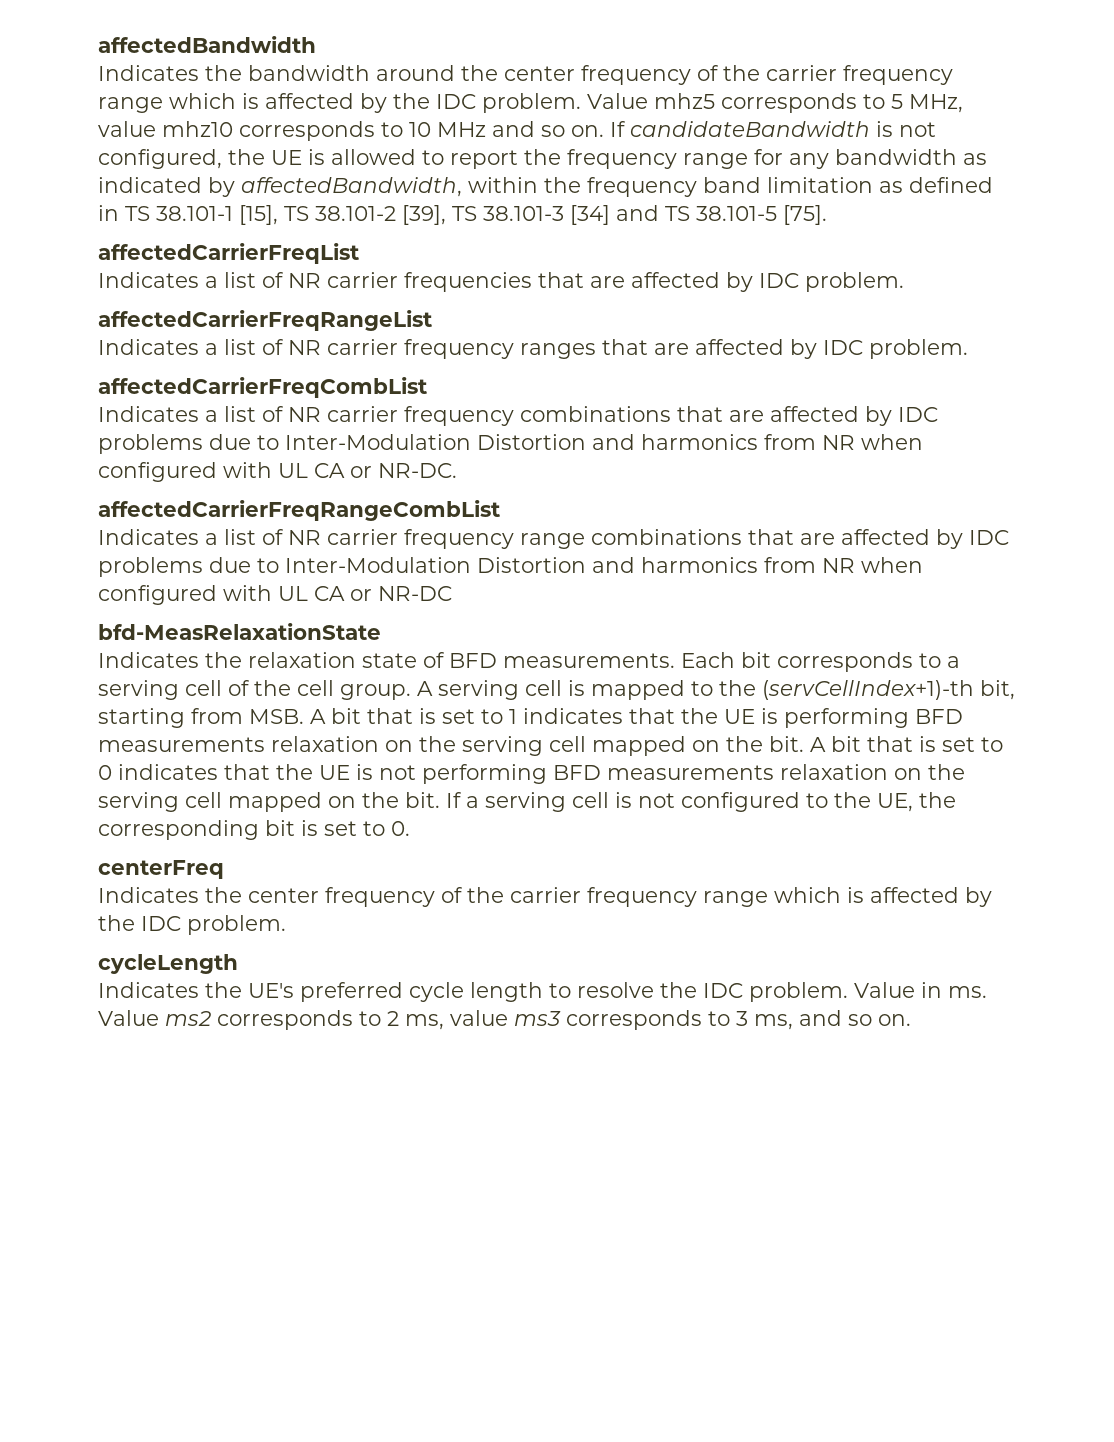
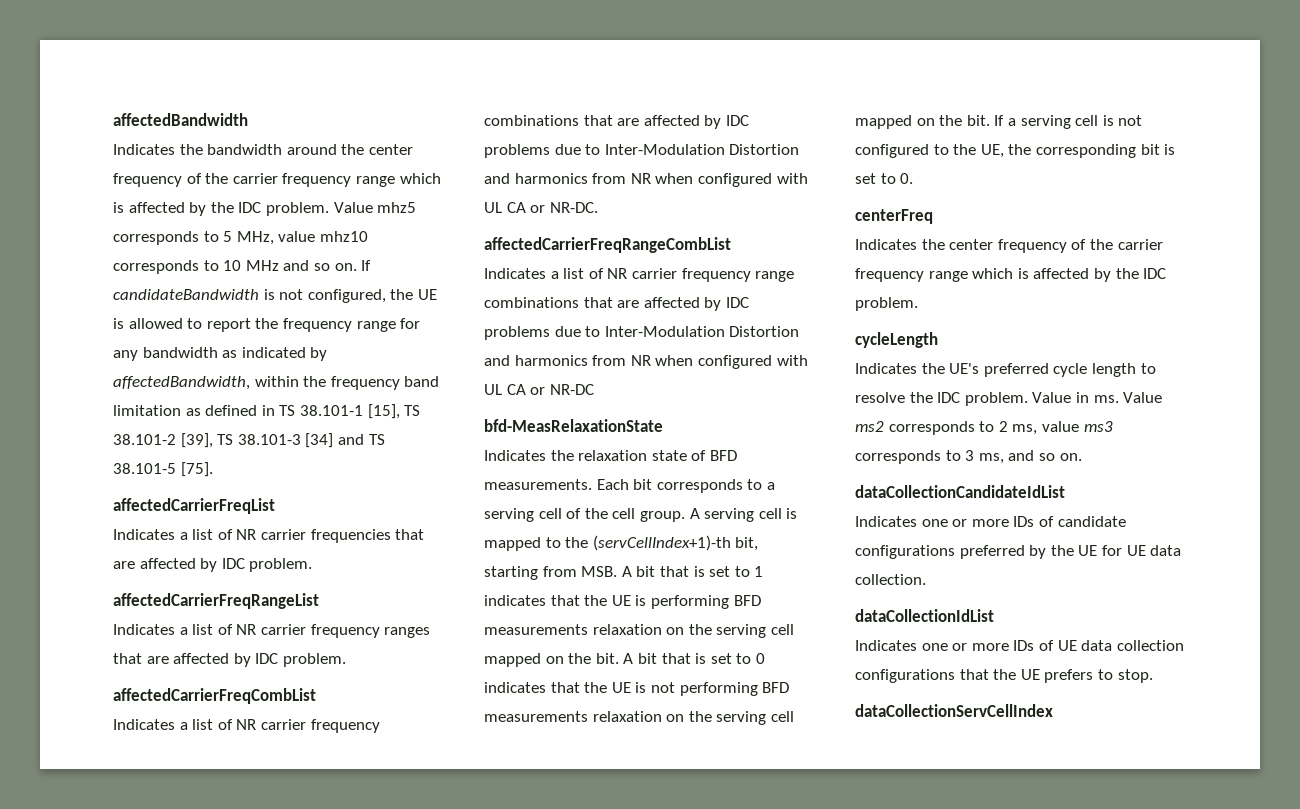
(911, 1020) none -> [855,485,1065,498] [855,516,1126,527] [855,545,1182,559] [855,574,926,585] [855,609,994,622] [855,640,1184,651] [855,669,1153,683] [855,704,1053,717] // dataCollectionCandidateIdList // Indicates one or more IDs of candidate configurations preferred by the UE for UE data collection. // dataCollectionIdList // Indicates one or more IDs of UE data collection configurations that the UE prefers to stop. // dataCollectionServCellIndex

